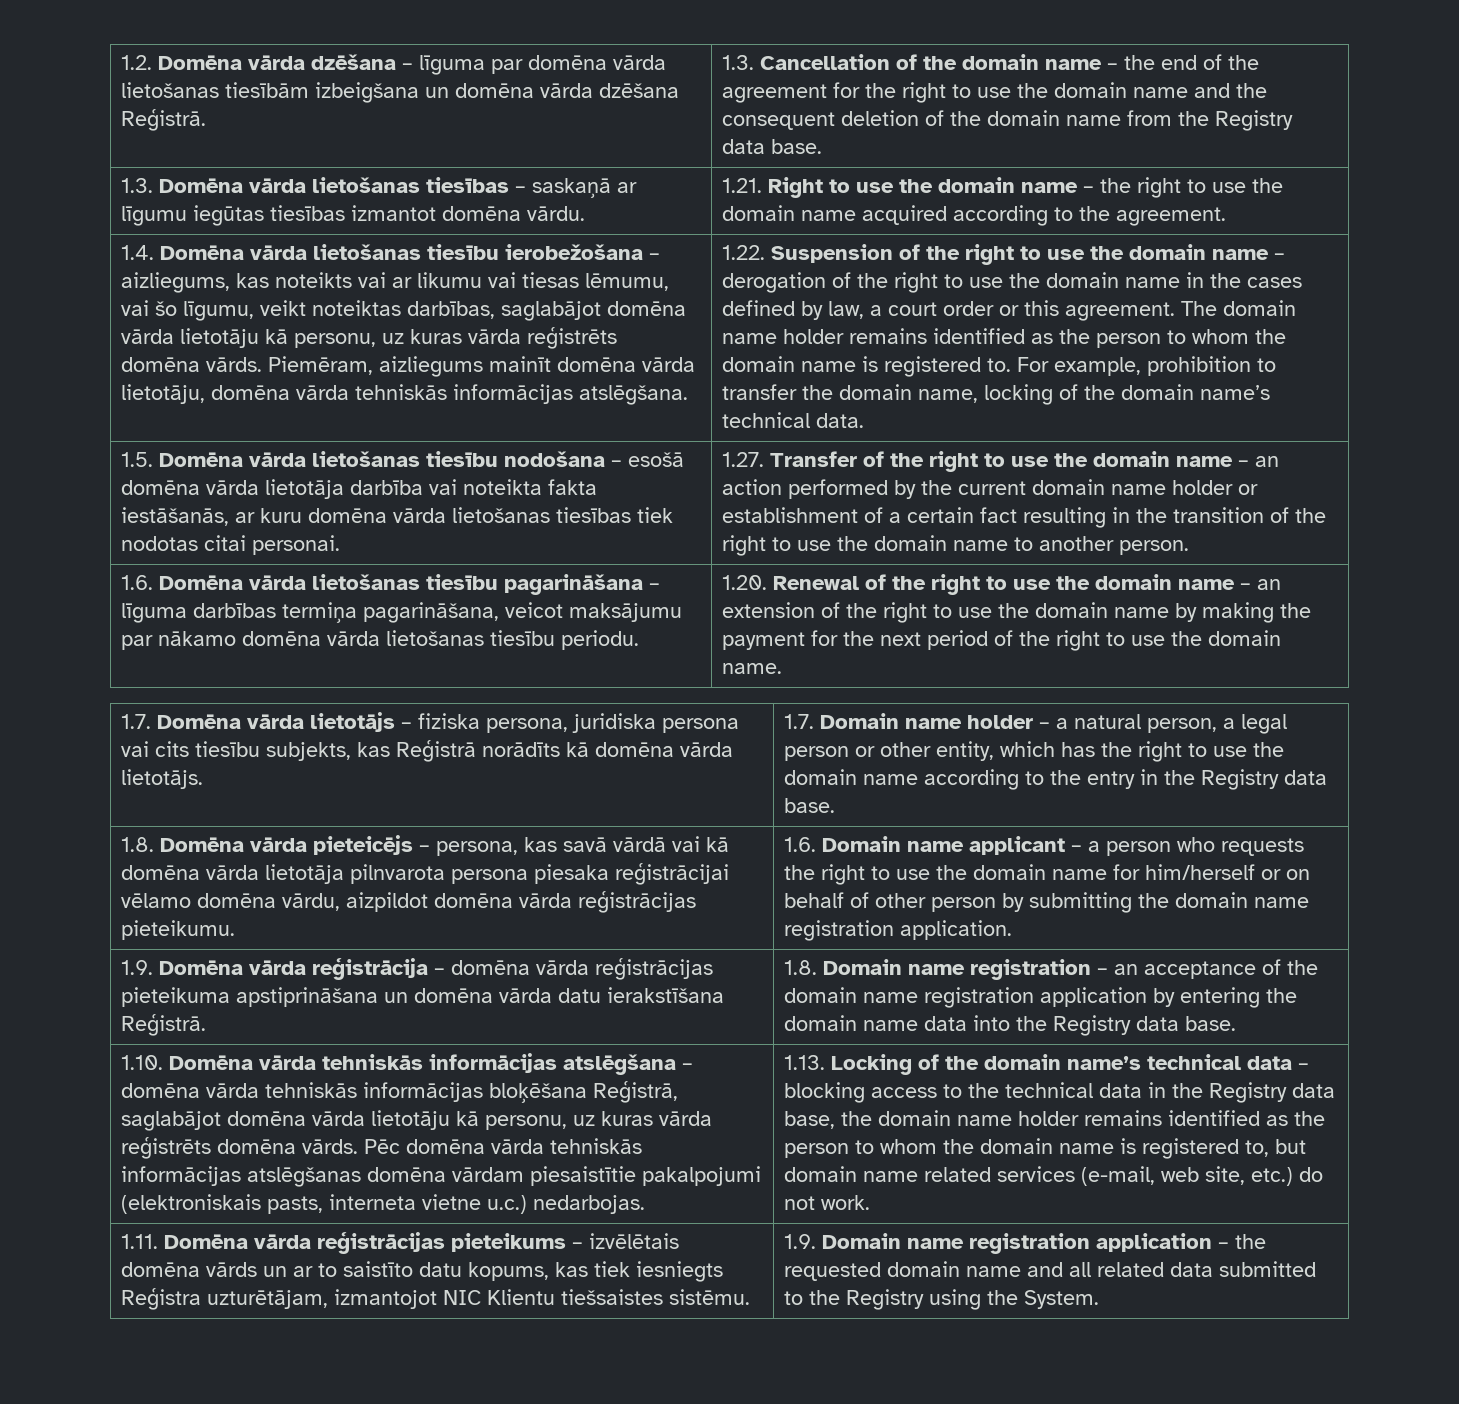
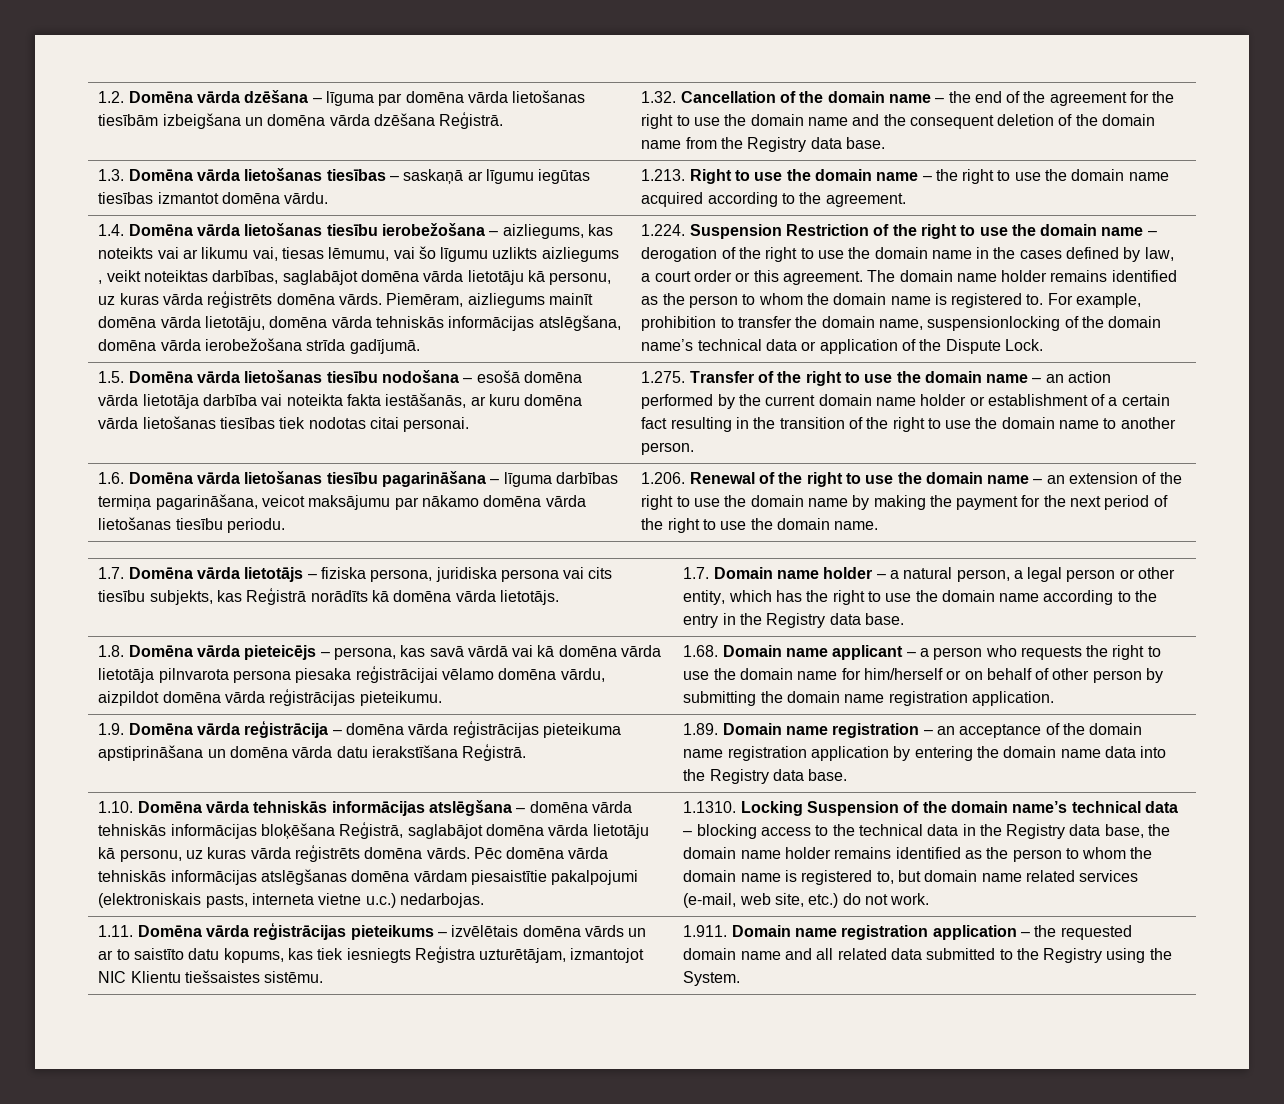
[722,55,755,70] 1.3. -> [641,91,677,103] 1.32.
[722,178,763,193] 1.21. -> [641,169,686,181] 1.213.
[488,272,517,288] vai -> [252,247,278,261] vai,
[183,301,255,321] līgumu, -> [440,247,619,262] [98,280,103,284] līgumu uzlikts aizliegums ,
[579,385,689,405] [722,244,894,263] atslēgšana. | 1.22. Suspension -> [538,315,621,331] [98,338,420,354] [641,224,869,239] atslēgšana, domēna vārda ierobežošana strīda gadījumā. | 1.224. Suspension Restriction
[984,384,1271,405] [722,412,865,428] locking of the domain name’s technical data. -> [927,316,1162,331] [641,339,1043,354] suspensionlocking of the domain name’s technical data or application of the Dispute Lock.
[722,452,765,467] 1.27. -> [641,371,686,383] 1.275.
[722,575,768,590] 1.20. -> [641,472,686,484] 1.206.
[784,837,817,852] 1.6. -> [683,645,719,657] 1.68.
[784,960,818,975] 1.8. -> [683,723,719,735] 1.89.
[784,1054,913,1075] 1.13. Locking -> [683,801,899,816] 1.1310. Locking Suspension
[784,1234,817,1249] 1.9. -> [683,925,728,937] 1.911.

